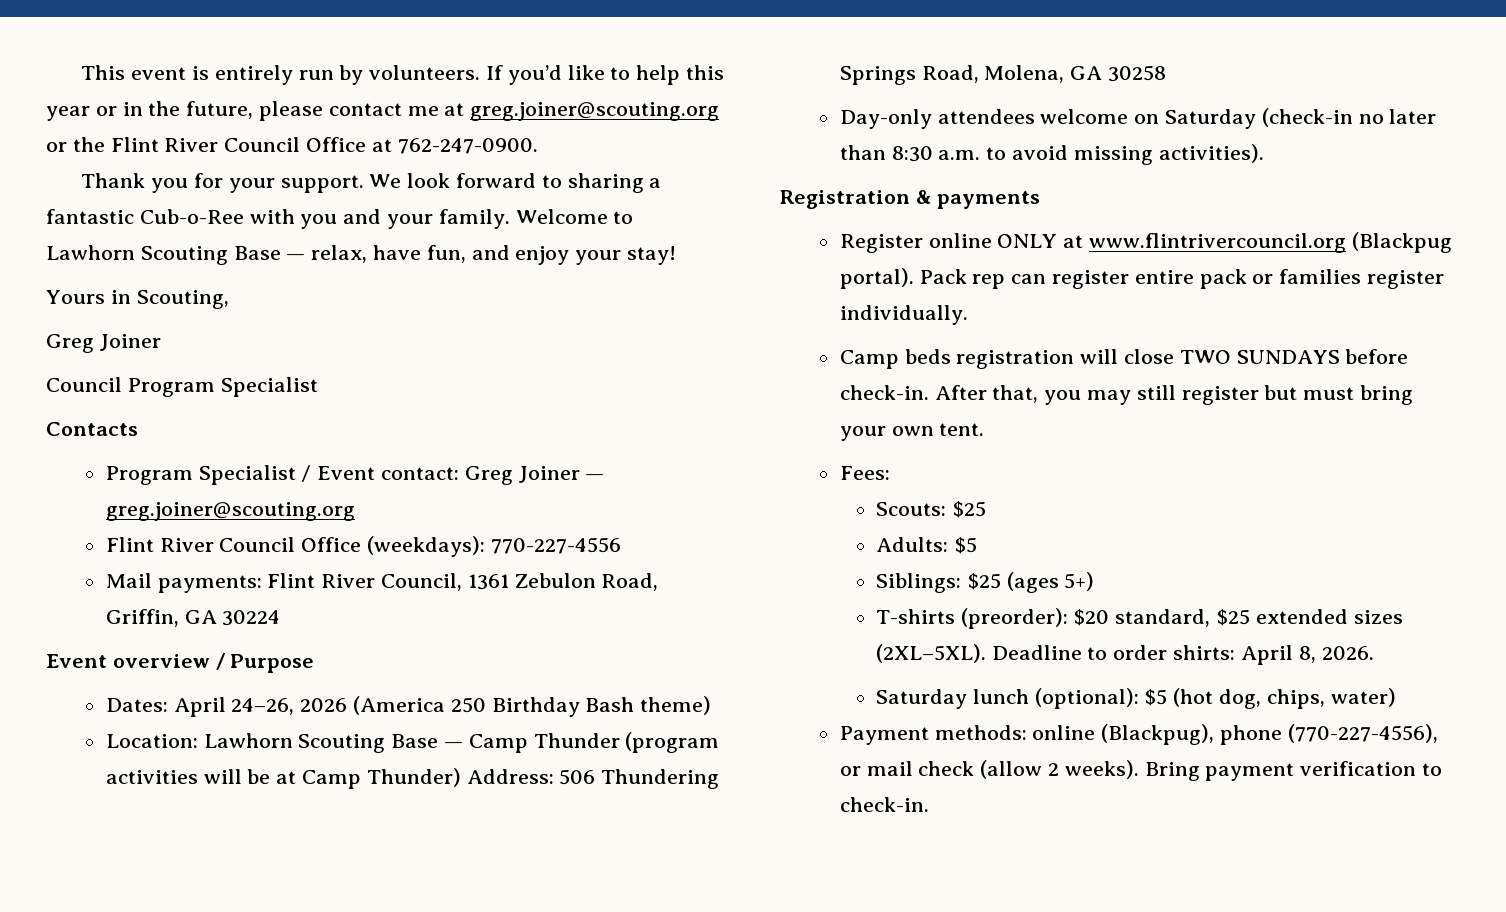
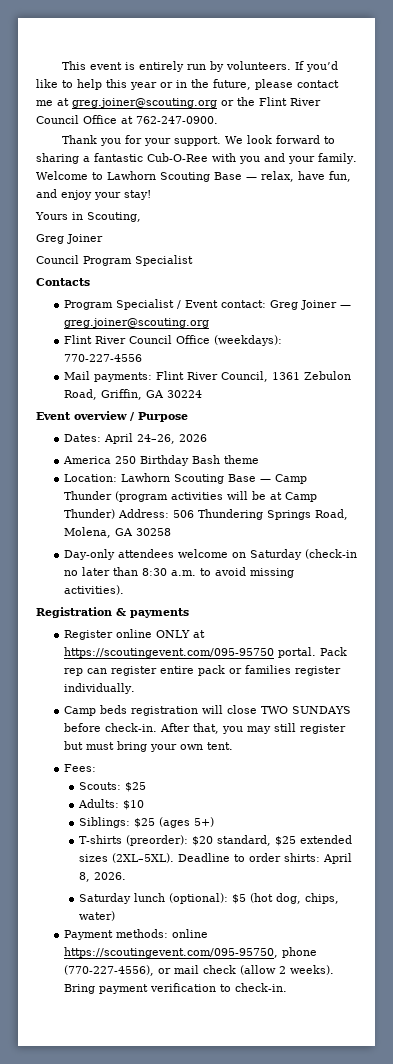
[139,209,244,224] Cub-o-Ree -> [147,153,208,162] Cub-O-Ree
[352,696,445,715] (America -> [62,456,111,464] // America
[640,696,712,715] theme) -> [223,455,259,464] theme
[1088,232,1452,253] [839,268,914,289] www.flintrivercouncil.org (Blackpug portal). -> [63,647,316,658] https://scoutingevent.com/095-95750 portal.
[953,537,977,554] $5 -> [123,800,145,810] $10
[1101,724,1215,745] (Blackpug), -> [63,947,278,958] https://scoutingevent.com/095-95750,

